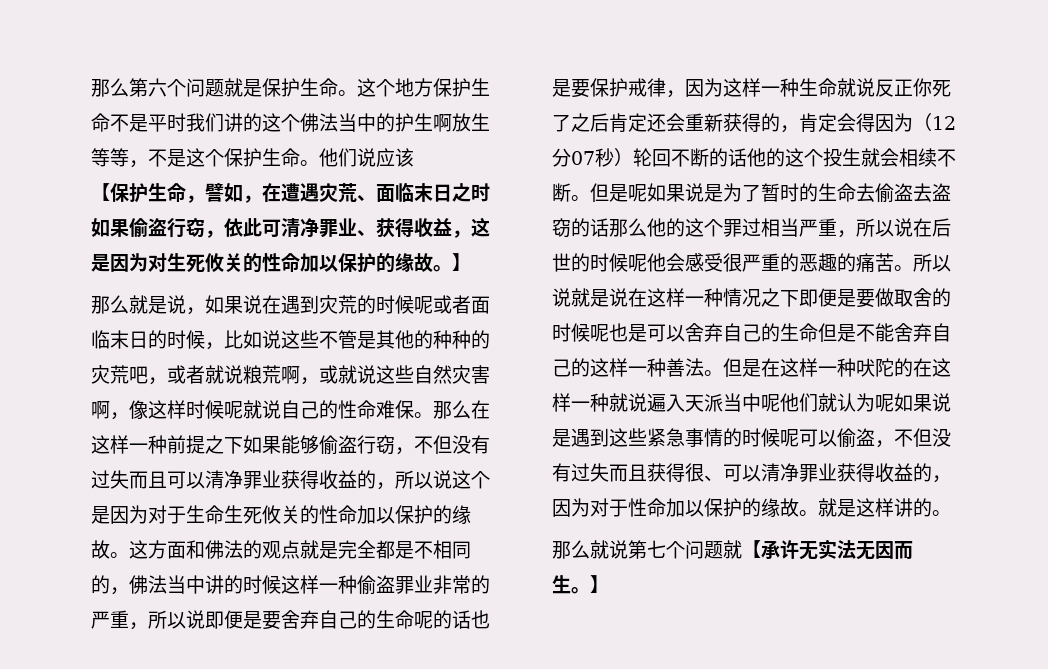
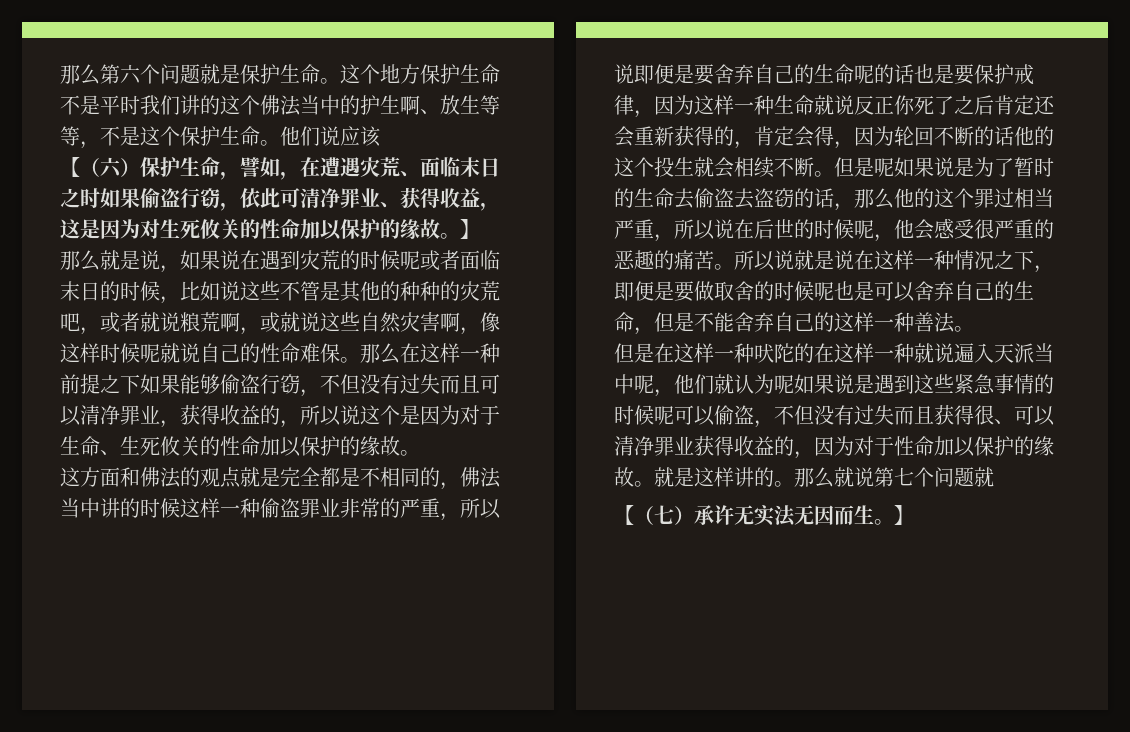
(452, 122) none -> [420,109,440,114] 、
(110, 192) none -> [80,157,140,178] （六）
(281, 479) none -> [160,420,180,428] ，
[224,505,471,524] [91,540,129,559] 生死攸关的性命加以保护的缘故。 -> [100,436,420,457] 、生死攸关的性命加以保护的缘故。 //
[875,113,956,132] [552,148,633,167] 因为（12分07秒） -> [834,126,894,149] ，因为
(609, 227) none -> [834,203,854,211] ，
(647, 263) none -> [874,234,894,242] ，
(799, 298) none -> [1034,265,1054,273] ，
(818, 332) none -> [634,327,654,335] ，
(723, 373) none -> (974, 329) //
(780, 403) none -> [654,389,674,397] ，
(951, 513) // -> (794, 484) none
[742,540,761,558] 【 -> [614,505,694,525] // 【（七）

